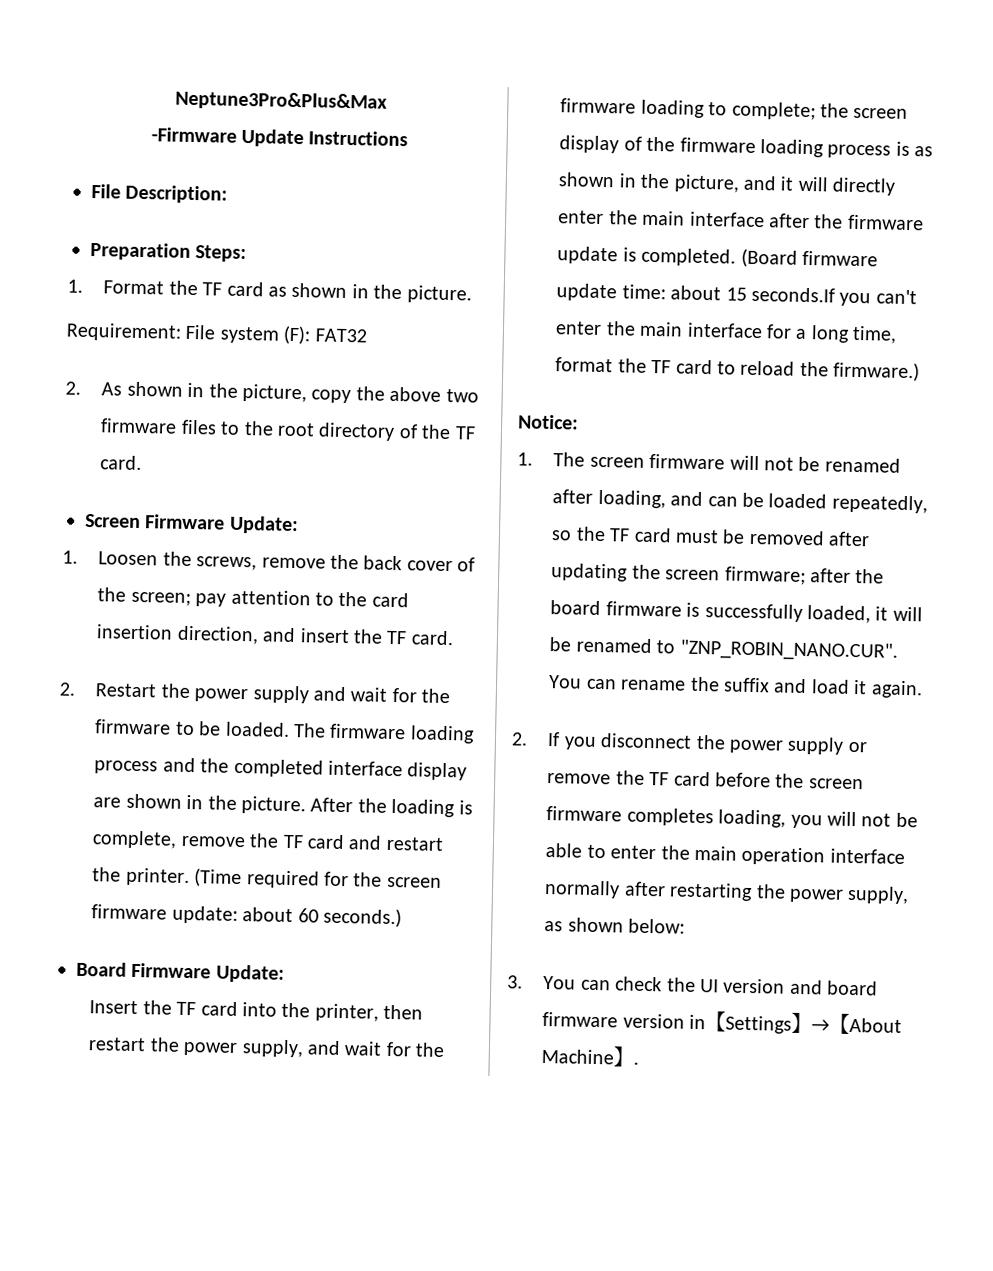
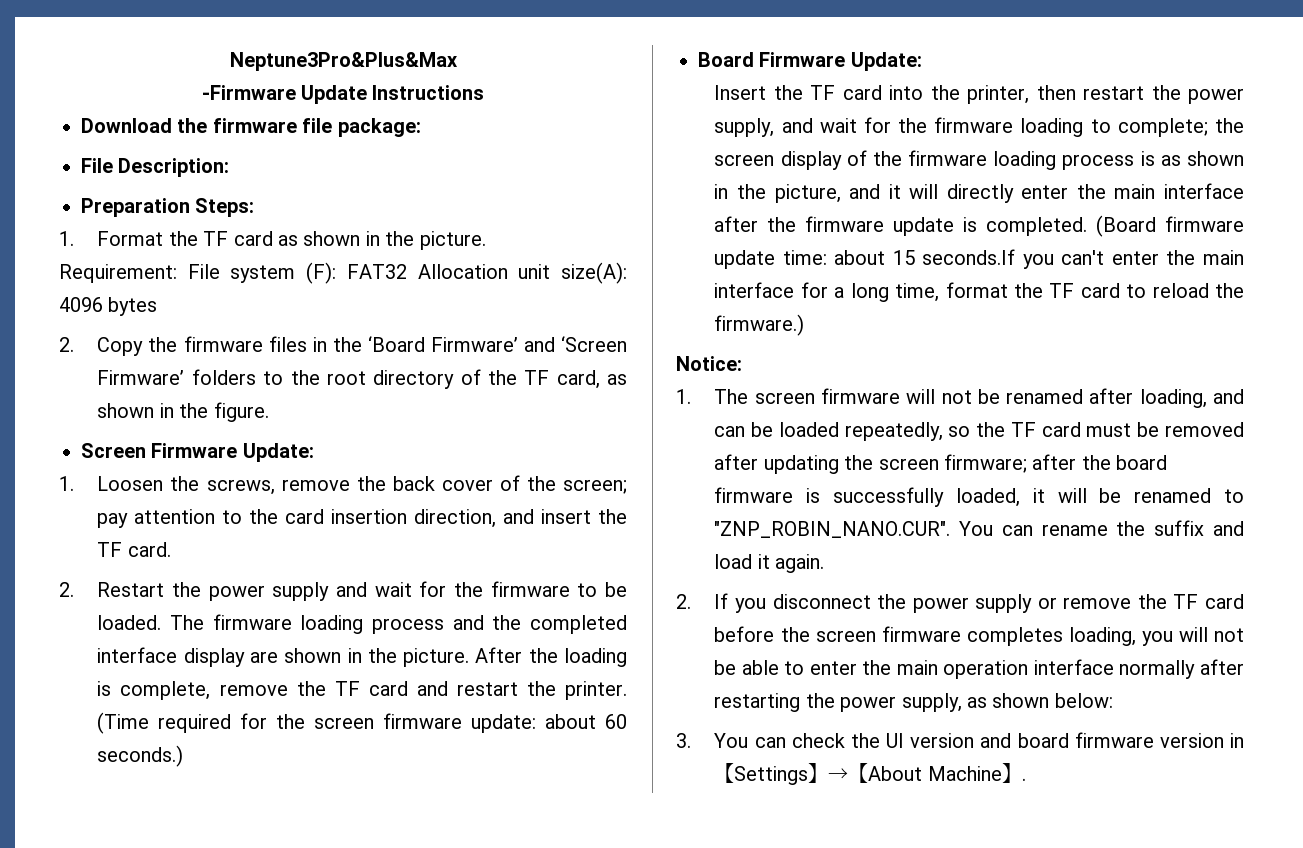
(409, 138) none -> [81,118,421,137] // Download the firmware file package:
[65,381,479,404] [100,418,217,435] // 2. As shown in the picture, copy the above two firmware files -> [417,262,627,284] [59,297,158,316] [59,336,627,356] [97,369,256,385] Allocation unit size(A): 4096 bytes // 2. Copy the firmware files in the ‘Board Firmware’ and ‘Screen Firmware’ folders
[100,455,143,471] card. -> [556,370,628,389] [97,402,269,422] card, as shown in the figure.

